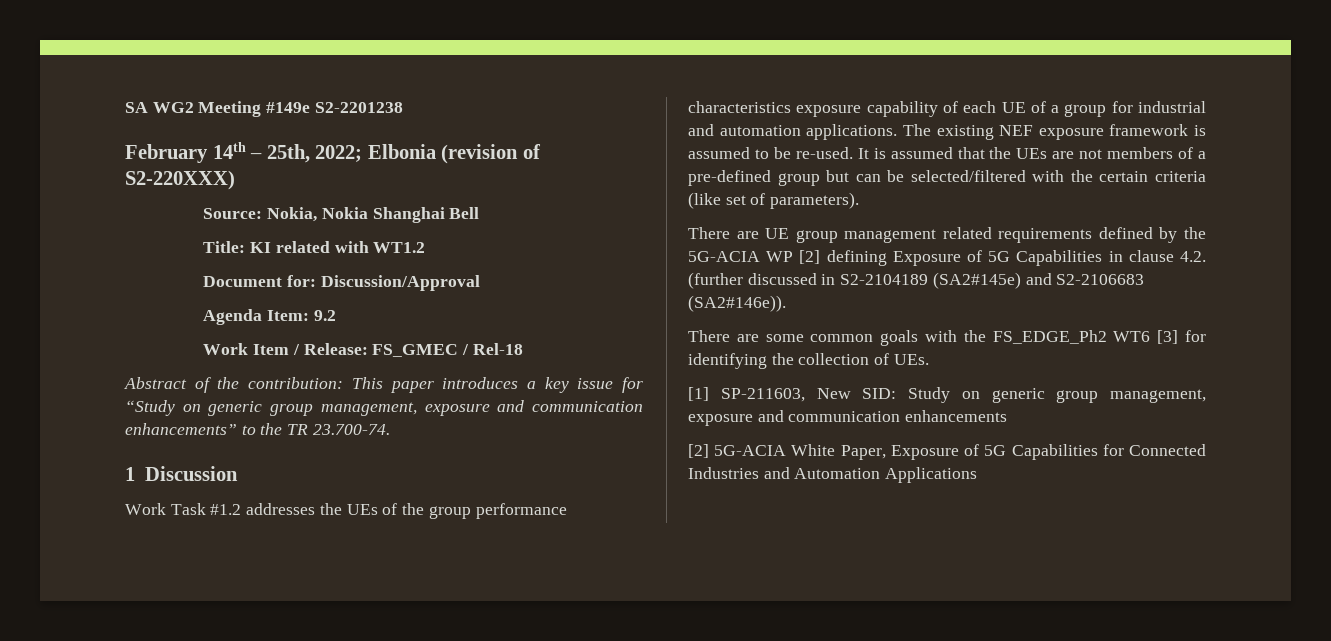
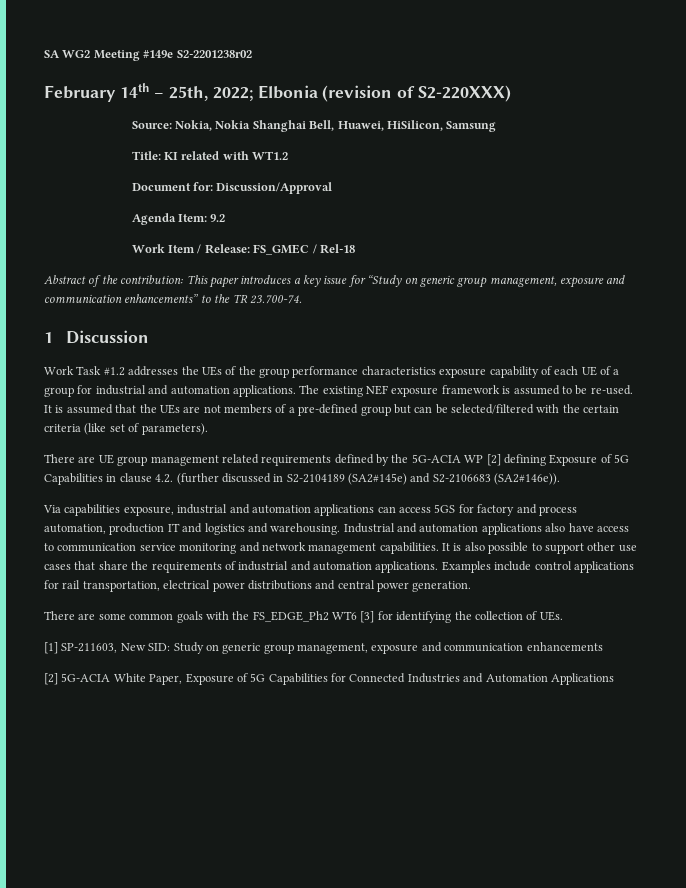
[314,102,403,113] S2-2201238 -> [176,50,252,58] S2-2201238r02
[449,207,480,219] Bell -> [309,120,497,132] Bell, Huawei, HiSilicon, Samsung
(786, 303) none -> [43,504,577,516] [44,523,629,535] [44,542,637,554] [44,561,634,573] [44,580,472,592] // Via capabilities exposure, industrial and automation applications can access 5GS for factory and process automation, production IT and logistics and warehousing. Industrial and automation applications also have access to communication service monitoring and network management capabilities. It is also possible to support other use cases that share the requirements of industrial and automation applications. Examples include control applications for rail transportation, electrical power distributions and central power generation.

